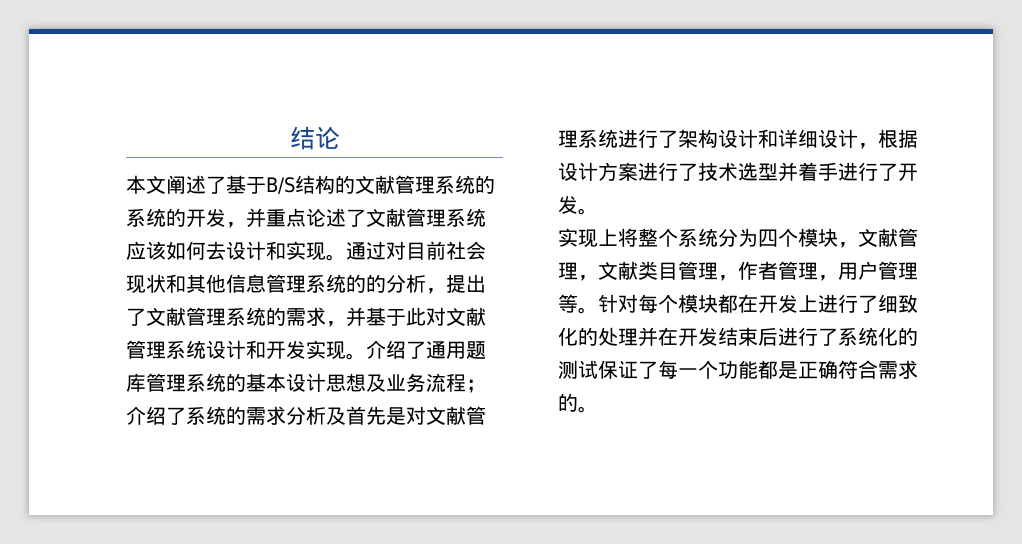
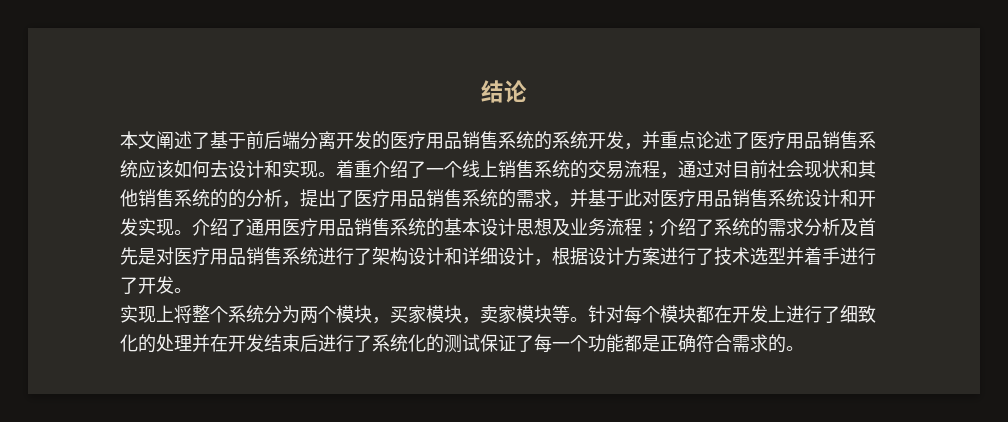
[266,175,435,194] B/S结构的文献管理 -> [246,131,498,150] 前后端分离开发的医疗用品销售
[166,208,186,227] 的 -> (588, 140) none
[366,208,446,227] 文献管理 -> [750,131,858,150] 医疗用品销售
(346, 257) none -> [336,160,678,179] 着重介绍了一个线上销售系统的交易流程，
[226,274,306,293] 信息管理 -> [138,189,174,207] 销售
[146,307,226,326] 文献管理 -> [354,189,462,208] 医疗用品销售
[446,307,486,326] [126,340,166,359] 文献管理 -> [660,189,768,208] 医疗用品销售
[466,341,486,359] [126,373,186,392] 题库管理 -> [282,218,390,237] 医疗用品销售
[426,406,486,425] [558,130,578,148] 文献管理 -> [174,247,282,266] 医疗用品销售
[758,229,778,247] 四 -> [300,306,318,323] 两
[858,228,918,247] [558,261,918,281] 文献管理，文献类目管理，作者管理，用户管理 -> [390,305,552,324] 买家模块，卖家模块

